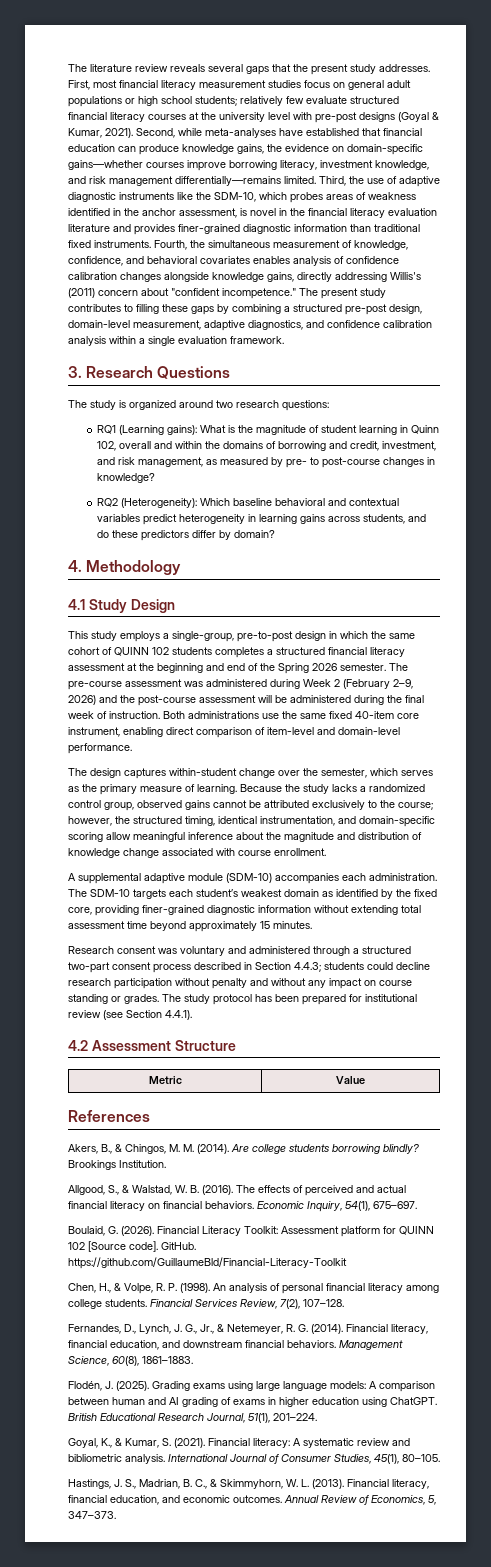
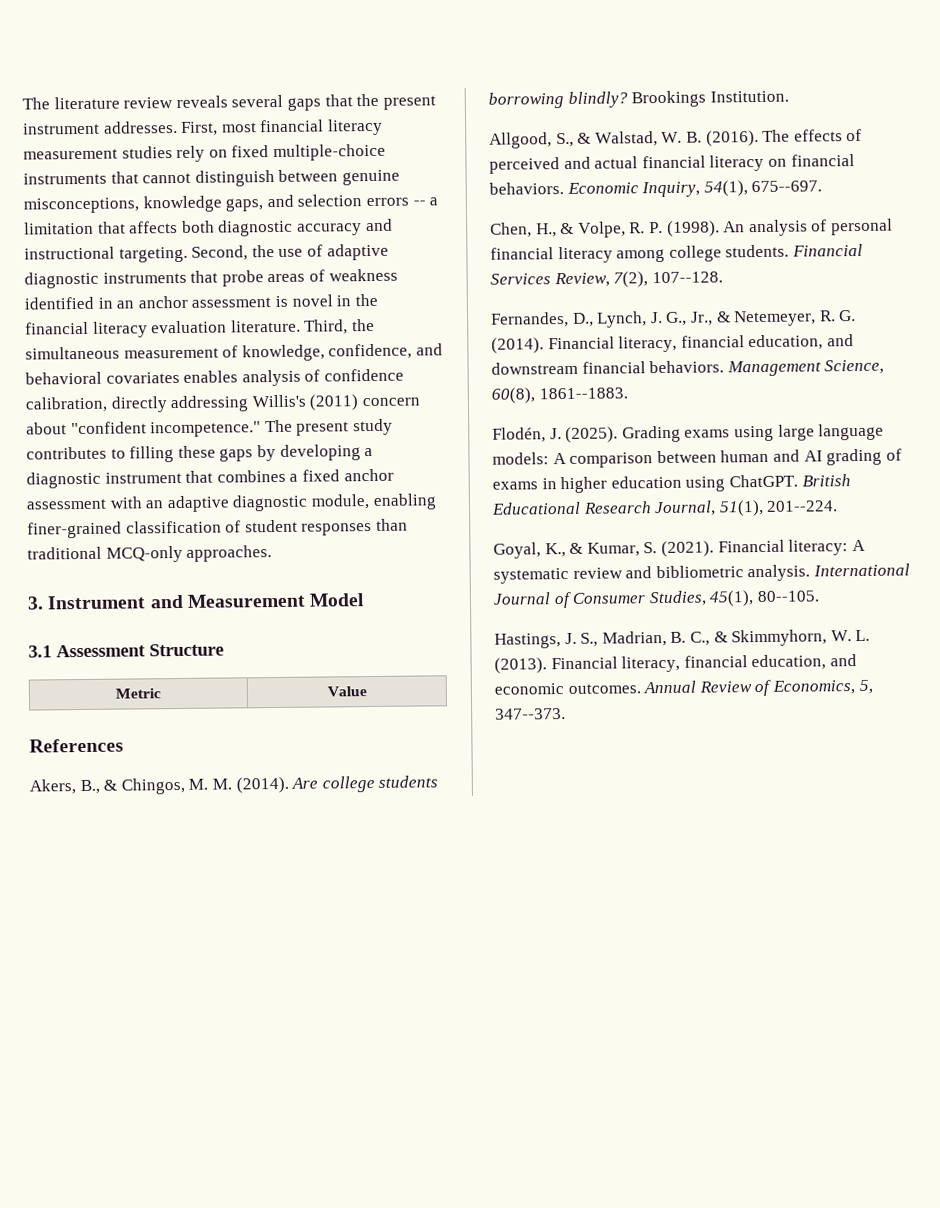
[350,64,376,74] study -> [23,122,100,135] instrument
[304,80,411,90] [68,96,399,107] [68,112,439,123] [68,128,422,138] [68,144,423,155] [68,160,429,171] [68,176,346,186] focus on general adult populations or high school students; relatively few evaluate structured financial literacy courses at the university level with pre-post designs (Goyal & Kumar, 2021). Second, while meta-analyses have established that financial education can produce knowledge gains, the evidence on domain-specific gains—whether courses improve borrowing literacy, investment knowledge, and risk management differentially—remains limited. Third, -> [176,143,386,162] [23,169,400,187] [23,194,439,214] [24,218,393,237] [24,245,249,263] rely on fixed multiple-choice instruments that cannot distinguish between genuine misconceptions, knowledge gaps, and selection errors -- a limitation that affects both diagnostic accuracy and instructional targeting. Second,
[177,192,323,203] like the SDM-10, which probes -> [190,270,264,287] that probe
[124,208,237,218] the anchor assessment, -> [116,295,272,309] an anchor assessment
[68,224,420,235] [68,240,187,250] literature and provides finer-grained diagnostic information than traditional fixed instruments. Fourth, -> [230,319,349,335] literature. Third,
[68,272,294,282] calibration changes alongside knowledge gains, -> [25,396,108,413] calibration,
[232,304,422,315] [68,320,432,331] [68,336,284,346] [68,366,231,379] [68,400,329,411] [97,425,440,435] [97,441,437,451] [97,457,436,468] [97,473,156,483] [97,498,400,508] [97,514,427,525] [97,530,276,541] [68,560,182,575] [68,599,175,613] [68,631,415,642] [68,647,405,658] [68,663,408,674] [68,679,413,690] [68,695,424,706] [68,711,419,719] [68,727,400,738] [68,743,132,754] [68,768,433,779] [68,784,425,795] [68,800,433,811] [68,816,435,827] [68,832,422,842] [68,848,326,858] [68,873,437,884] [68,889,437,899] [68,905,421,916] [68,921,312,932] [68,946,411,956] [68,962,430,973] [68,978,412,989] [68,994,417,1005] [68,1010,192,1020] [68,1040,88,1051] combining a structured pre-post design, domain-level measurement, adaptive diagnostics, and confidence calibration analysis within a single evaluation framework. // 3. Research Questions // The study is organized around two research questions: // RQ1 (Learning gains): What is the magnitude of student learning in Quinn 102, overall and within the domains of borrowing and credit, investment, and risk management, as measured by pre- to post-course changes in knowledge? // RQ2 (Heterogeneity): Which baseline behavioral and contextual variables predict heterogeneity in learning gains across students, and do these predictors differ by domain? // 4. Methodology // 4.1 Study Design // This study employs a single-group, pre-to-post design in which the same cohort of QUINN 102 students completes a structured financial literacy assessment at the beginning and end of the Spring 2026 semester. The pre-course assessment was administered during Week 2 (February 2–9, 2026) and the post-course assessment will be administered during the final week of instruction. Both administrations use the same fixed 40-item core instrument, enabling direct comparison of item-level and domain-level performance. // The design captures within-student change over the semester, which serves as the primary measure of learning. Because the study lacks a randomized control group, observed gains cannot be attributed exclusively to the course; however, the structured timing, identical instrumentation, and domain-specific scoring allow meaningful inference about the magnitude and distribution of knowledge change associated with course enrollment. // A supplemental adaptive module (SDM-10) accompanies each administration. The SDM-10 targets each student’s weakest domain as identified by the fixed core, providing finer-grained diagnostic information without extending total assessment time beyond approximately 15 minutes. // Research consent was voluntary and administered through a structured two-part consent process described in Section 4.4.3; students could decline research participation without penalty and without any impact on course standing or grades. The study protocol has been prepared for institutional review (see Section 4.4.1). // 4.2 -> [279,444,374,461] [26,468,394,489] [26,493,437,513] [27,518,408,539] [27,545,273,563] [27,593,366,610] [28,645,52,658] developing a diagnostic instrument that combines a fixed anchor assessment with an adaptive diagnostic module, enabling finer-grained classification of student responses than traditional MCQ-only approaches. // 3. Instrument and Measurement Model // 3.1
[373,1201,417,1209] [68,1226,434,1237] [68,1241,196,1252] [68,1257,347,1269] 675–697. // Boulaid, G. (2026). Financial Literacy Toolkit: Assessment platform for QUINN 102 [Source code]. GitHub. https://github.com/GuillaumeBld/Financial-Literacy-Toolkit -> [751,180,823,193] 675--697.
[303,1299,344,1307] 107–128. -> [651,271,723,284] 107--128.
[142,1356,193,1364] 1861–1883. -> [538,387,628,400] 1861--1883.
[273,1413,317,1421] 201–224. -> [766,500,839,512] 201--224.
[402,1454,440,1462] 80–105. -> [756,590,819,603] 80--105.
[68,1511,116,1519] 347–373. -> [495,708,566,720] 347--373.

